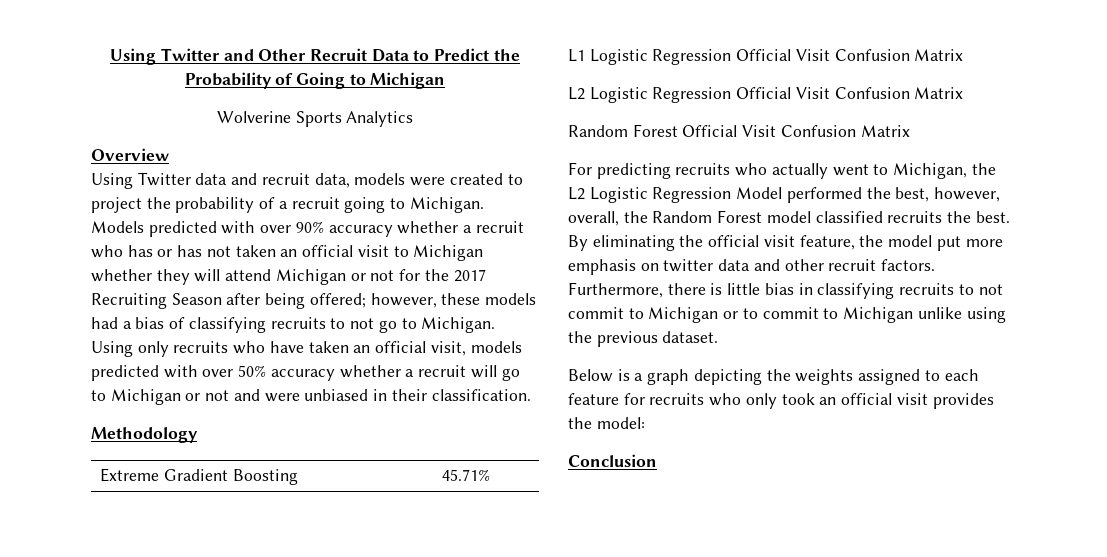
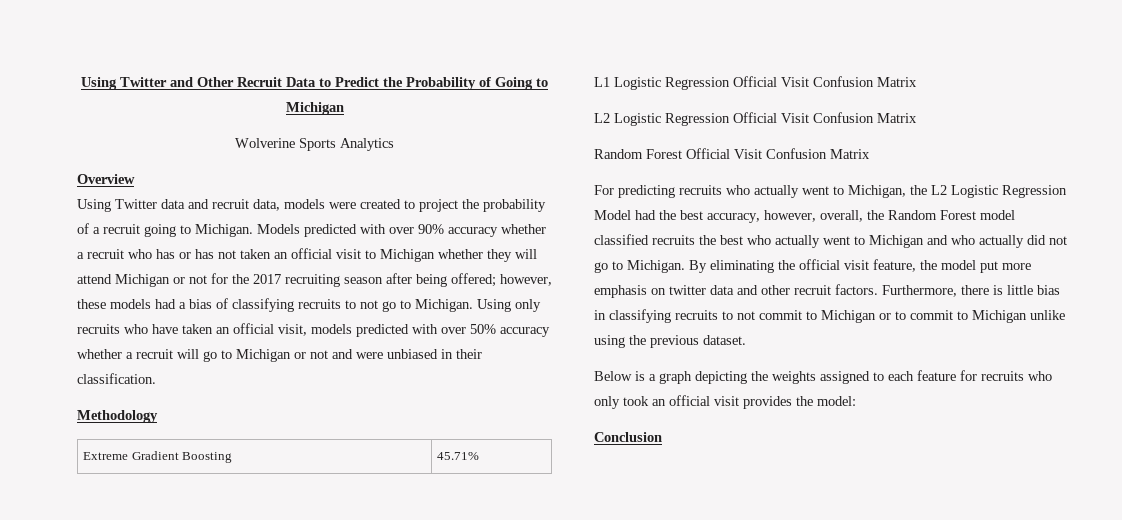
[91,293,222,309] Recruiting Season -> [285,274,383,287] recruiting season
[786,187,930,203] performed the best, -> [635,210,760,223] had the best accuracy,
[975,211,1010,223] best. -> [720,235,1067,248] [594,260,685,273] best who actually went to Michigan and who actually did not go to Michigan.

